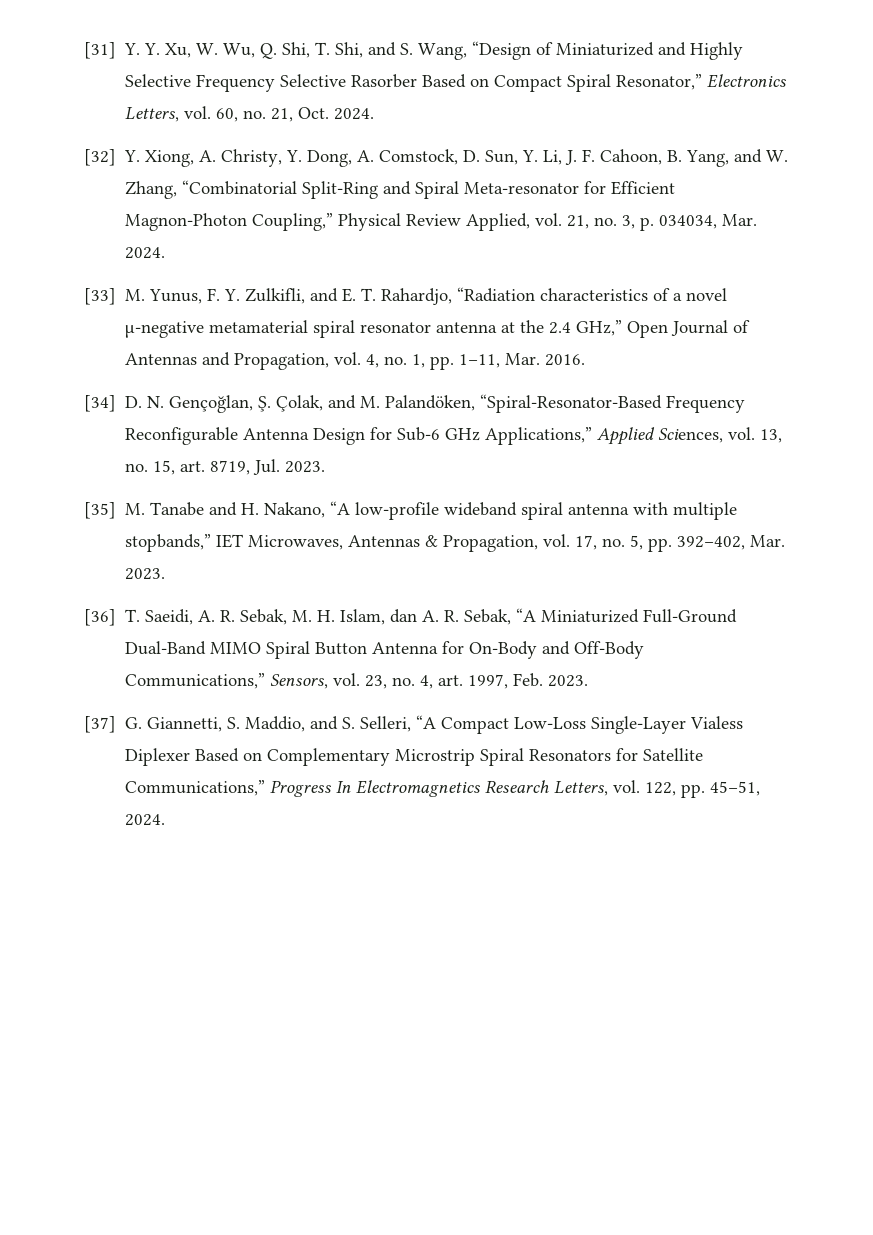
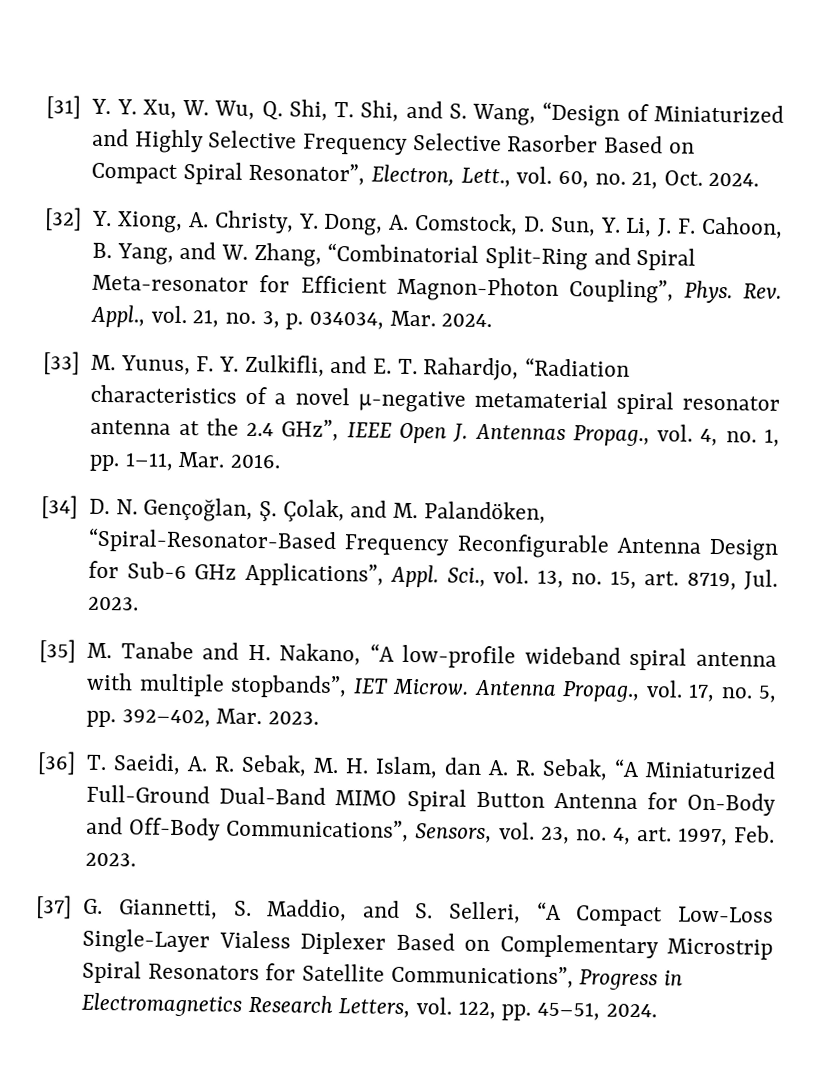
[616,74,787,90] [125,107,180,122] Resonator,” Electronics Letters, -> [248,162,511,188] Resonator”, Electron, Lett.,
[252,213,531,231] Coupling,” Physical Review Applied, -> [568,279,782,304] [90,304,146,328] Coupling”, Phys. Rev. Appl.,
[576,320,751,338] [125,352,330,370] GHz,” Open Journal of Antennas and Propagation, -> [281,419,650,447] GHz”, IEEE Open J. Antennas Propag.,
[485,427,724,445] Applications,” Applied Sciences, -> [244,562,486,588] Applications”, Appl. Sci.,
[125,534,539,552] stopbands,” IET Microwaves, Antennas & Propagation, -> [230,674,641,703] stopbands”, IET Microw. Antenna Propag.,
[125,673,266,689] Communications,” -> [226,818,410,843] Communications”,
[125,780,352,797] Communications,” Progress In -> [390,964,683,991] Communications”, Progress in

